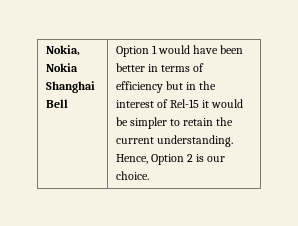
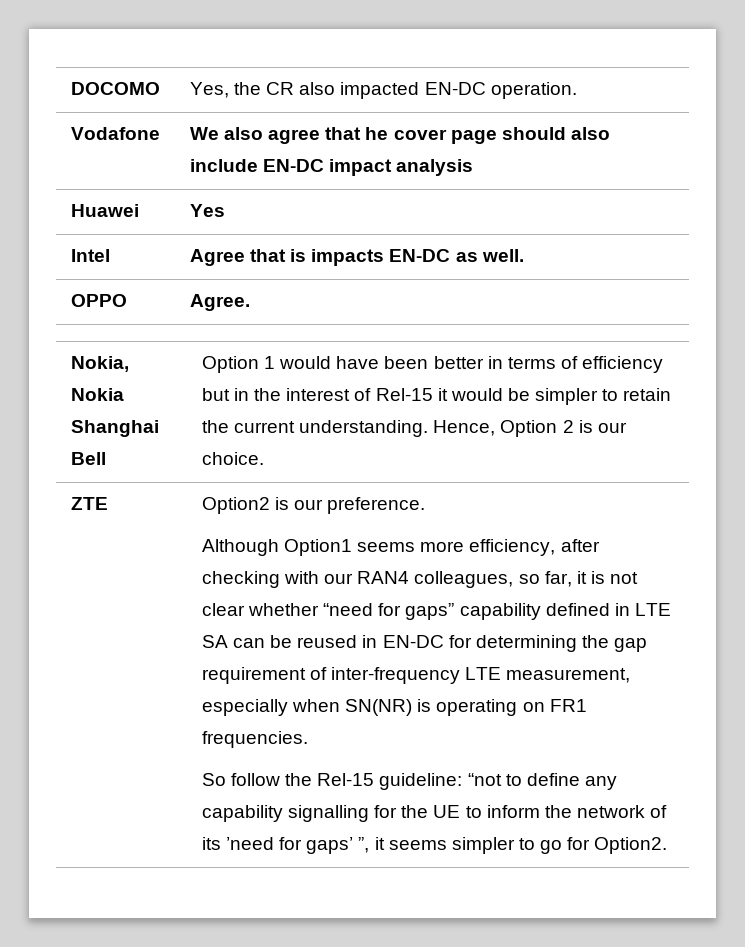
(45, 50) none -> [70,82,160,95] [189,82,577,99] [70,127,160,140] [189,127,610,144] [189,159,474,176] [70,204,139,217] [189,204,225,217] [70,249,110,262] [189,249,524,266] [70,294,127,307] [189,294,250,311] DOCOMO | Yes, the CR also impacted EN-DC operation. // Vodafone | We also agree that he cover page should also include EN-DC impact analysis // Huawei | Yes // Intel | Agree that is impacts EN-DC as well. // OPPO | Agree. //
(149, 175) none -> [70,497,108,510] [201,497,426,514] [201,539,600,556] [201,571,639,588] [201,603,671,620] [201,635,648,652] [201,667,631,684] [201,699,587,716] [201,731,308,748] [201,773,617,790] [201,805,668,822] [201,837,668,854] // ZTE | Option2 is our preference. // Although Option1 seems more efficiency, after checking with our RAN4 colleagues, so far, it is not clear whether “need for gaps” capability defined in LTE SA can be reused in EN-DC for determining the gap requirement of inter-frequency LTE measurement, especially when SN(NR) is operating on FR1 frequencies. // So follow the Rel-15 guideline: “not to define any capability signalling for the UE to inform the network of its ’need for gaps’ ”, it seems simpler to go for Option2.

